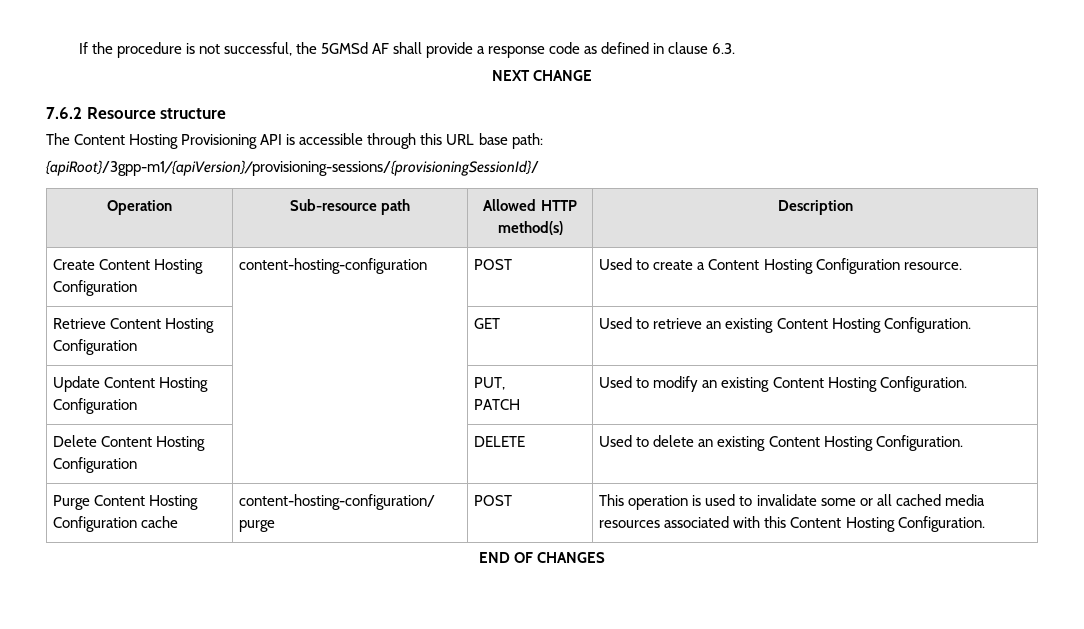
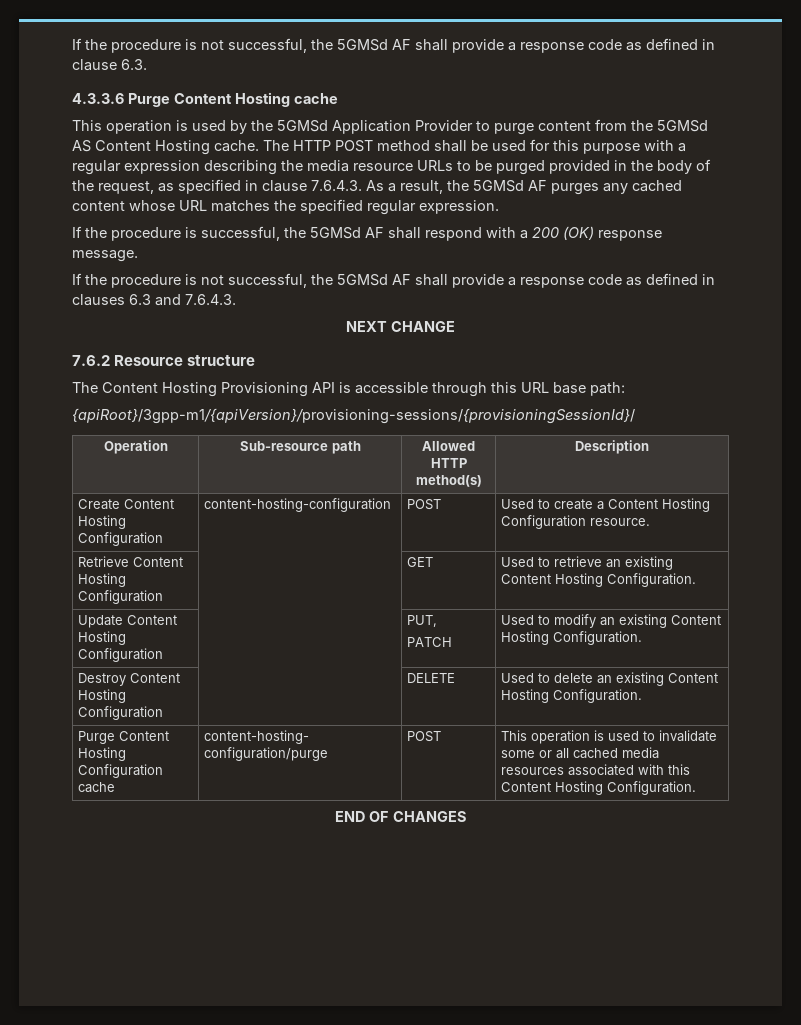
(736, 48) none -> [72,92,338,107] [72,119,708,135] [72,139,686,155] [72,159,711,175] [72,179,682,195] [72,199,499,215] [72,226,662,241] [72,250,138,262] [72,273,715,288] [72,294,236,306] // 4.3.3.6 Purge Content Hosting cache // This operation is used by the 5GMSd Application Provider to purge content from the 5GMSd AS Content Hosting cache. The HTTP POST method shall be used for this purpose with a regular expression describing the media resource URLs to be purged provided in the body of the request, as specified in clause 7.6.4.3. As a result, the 5GMSd AF purges any cached content whose URL matches the specified regular expression. // If the procedure is successful, the 5GMSd AF shall respond with a 200 (OK) response message. // If the procedure is not successful, the 5GMSd AF shall provide a response code as defined in clauses 6.3 and 7.6.4.3.
[53,435,98,447] Delete -> [78,673,127,686] Destroy

